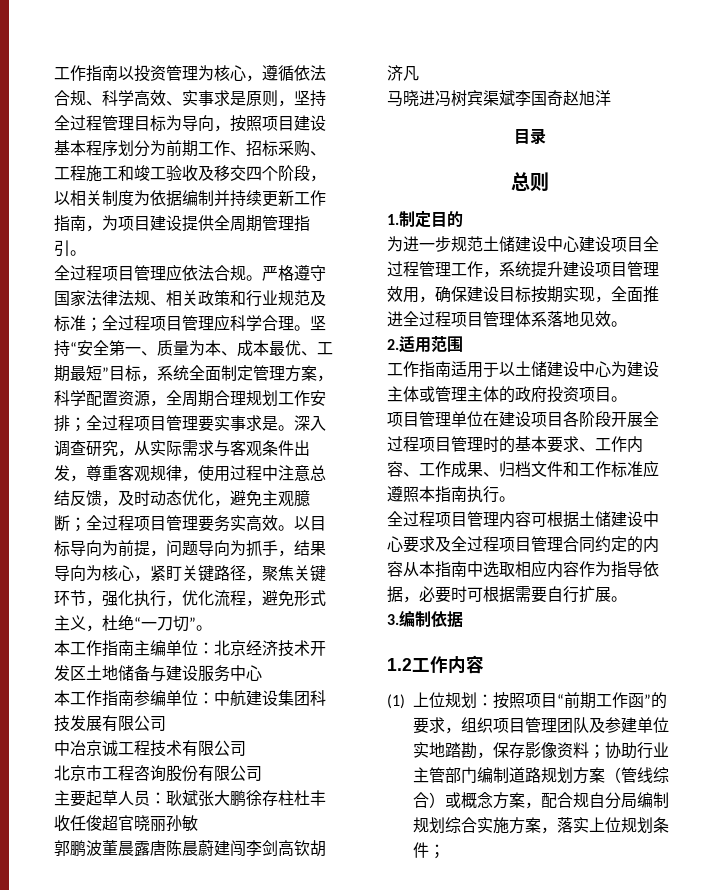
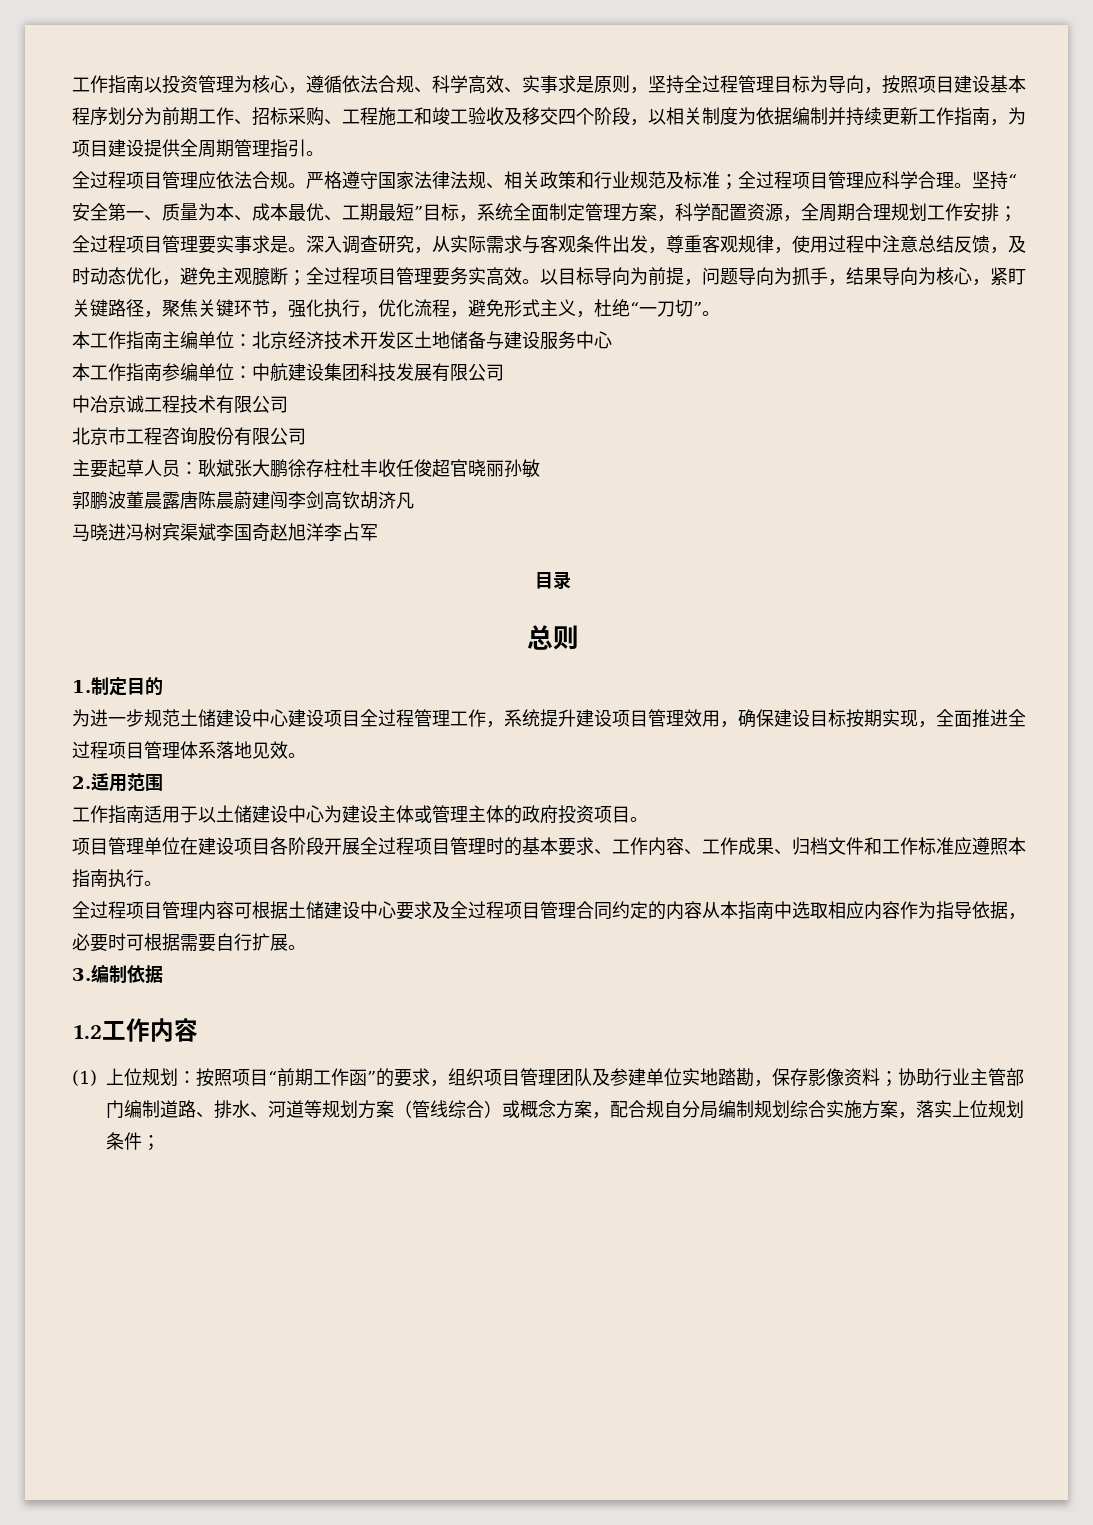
(611, 98) none -> [324,523,378,541] 李占军
(541, 775) none -> [196,1100,322,1119] 、排水、河道等

